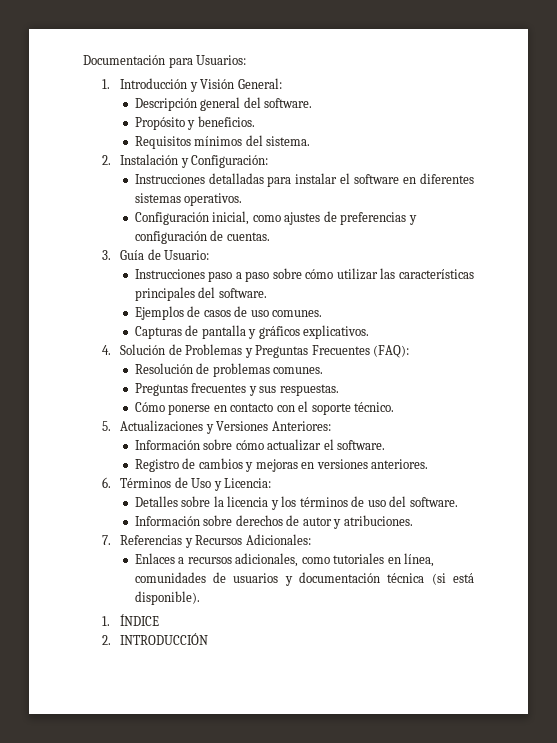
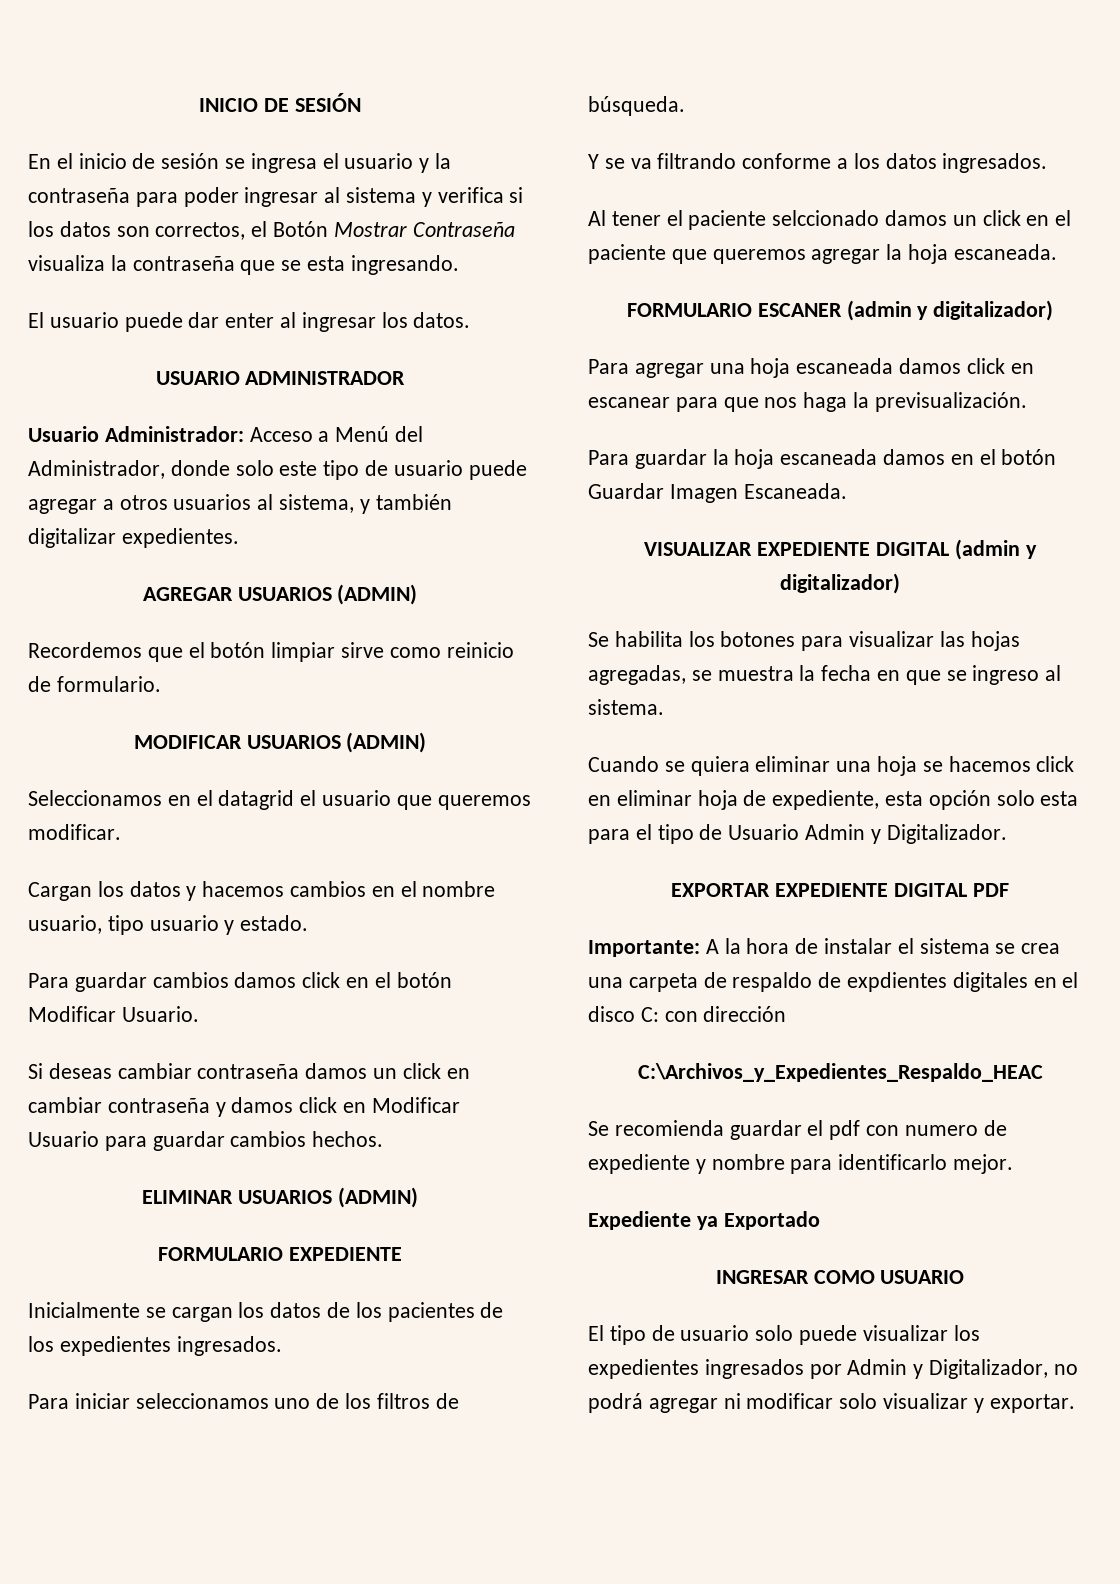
[83,55,247,68] [101,78,282,92] [134,97,313,111] [134,116,255,130] [134,135,311,149] [101,154,269,168] [134,173,475,187] [134,193,243,206] [134,211,417,225] [134,230,270,244] [101,249,210,260] [134,268,474,282] [134,287,267,301] [134,306,323,320] [134,325,370,339] [101,344,410,358] [134,363,324,377] [134,383,339,396] [134,401,395,415] [101,420,331,434] [134,439,386,451] [134,458,429,472] [101,477,272,491] [134,496,458,510] [134,515,413,529] [101,534,311,548] [134,553,435,567] [134,572,474,586] [134,591,200,605] [101,614,160,626] [101,633,209,645] Documentación para Usuarios: // 1. Introducción y Visión General: // Descripción general del software. // Propósito y beneficios. // Requisitos mínimos del sistema. // 2. Instalación y Configuración: // Instrucciones detalladas para instalar el software en diferentes sistemas operativos. // Configuración inicial, como ajustes de preferencias y configuración de cuentas. // 3. Guía de Usuario: // Instrucciones paso a paso sobre cómo utilizar las características principales del software. // Ejemplos de casos de uso comunes. // Capturas de pantalla y gráficos explicativos. // 4. Solución de Problemas y Preguntas Frecuentes (FAQ): // Resolución de problemas comunes. // Preguntas frecuentes y sus respuestas. // Cómo ponerse en contacto con el soporte técnico. // 5. Actualizaciones y Versiones Anteriores: // Información sobre cómo actualizar el software. // Registro de cambios y mejoras en versiones anteriores. // 6. Términos de Uso y Licencia: // Detalles sobre la licencia y los términos de uso del software. // Información sobre derechos de autor y atribuciones. // 7. Referencias y Recursos Adicionales: // Enlaces a recursos adicionales, como tutoriales en línea, comunidades de usuarios y documentación técnica (si está disponible). // 1. ÍNDICE // 2. INTRODUCCIÓN -> [199,93,361,112] [28,153,452,173] [28,187,524,207] [28,221,515,240] [28,255,459,275] [28,312,471,332] [155,371,406,385] [28,426,424,442] [28,460,527,480] [28,494,452,514] [28,528,239,548] [142,584,418,605] [28,642,514,662] [28,676,161,692] [133,732,427,753] [28,790,531,810] [28,824,121,840] [28,881,496,901] [28,915,309,935] [28,972,452,992] [28,1006,199,1022] [28,1063,470,1079] [28,1097,460,1117] [28,1131,384,1151] [142,1187,418,1208] [158,1247,402,1261] [28,1302,504,1322] [28,1336,282,1356] [28,1393,459,1409] [588,96,685,116] [588,153,1048,173] [588,210,1072,230] [588,244,1057,264] [626,300,1054,321] [588,358,1034,378] [588,392,1027,412] [588,449,1057,469] [588,483,847,503] [644,539,1037,560] [780,573,900,594] [588,631,1020,651] [588,665,1062,685] [588,699,664,715] [588,756,1075,776] [588,790,1079,810] [588,824,1007,844] [671,883,1009,897] [588,938,1061,957] [588,972,1079,992] [588,1006,787,1022] [637,1063,1043,1082] [588,1120,1007,1140] [588,1154,1014,1174] [588,1211,820,1230] [715,1270,965,1284] [588,1325,980,1345] [588,1359,1078,1379] [588,1393,1075,1413] INICIO DE SESIÓN // En el inicio de sesión se ingresa el usuario y la contraseña para poder ingresar al sistema y verifica si los datos son correctos, el Botón Mostrar Contraseña visualiza la contraseña que se esta ingresando. // El usuario puede dar enter al ingresar los datos. // USUARIO ADMINISTRADOR // Usuario Administrador: Acceso a Menú del Administrador, donde solo este tipo de usuario puede agregar a otros usuarios al sistema, y también digitalizar expedientes. // AGREGAR USUARIOS (ADMIN) // Recordemos que el botón limpiar sirve como reinicio de formulario. // MODIFICAR USUARIOS (ADMIN) // Seleccionamos en el datagrid el usuario que queremos modificar. // Cargan los datos y hacemos cambios en el nombre usuario, tipo usuario y estado. // Para guardar cambios damos click en el botón Modificar Usuario. // Si deseas cambiar contraseña damos un click en cambiar contraseña y damos click en Modificar Usuario para guardar cambios hechos. // ELIMINAR USUARIOS (ADMIN) // FORMULARIO EXPEDIENTE // Inicialmente se cargan los datos de los pacientes de los expedientes ingresados. // Para iniciar seleccionamos uno de los filtros de búsqueda. // Y se va filtrando conforme a los datos ingresados. // Al tener el paciente selccionado damos un click en el paciente que queremos agregar la hoja escaneada. // FORMULARIO ESCANER (admin y digitalizador) // Para agregar una hoja escaneada damos click en escanear para que nos haga la previsualización. // Para guardar la hoja escaneada damos en el botón Guardar Imagen Escaneada. // VISUALIZAR EXPEDIENTE DIGITAL (admin y digitalizador) // Se habilita los botones para visualizar las hojas agregadas, se muestra la fecha en que se ingreso al sistema. // Cuando se quiera eliminar una hoja se hacemos click en eliminar hoja de expediente, esta opción solo esta para el tipo de Usuario Admin y Digitalizador. // EXPORTAR EXPEDIENTE DIGITAL PDF // Importante: A la hora de instalar el sistema se crea una carpeta de respaldo de expdientes digitales en el disco C: con dirección // C:\Archivos_y_Expedientes_Respaldo_HEAC // Se recomienda guardar el pdf con numero de expediente y nombre para identificarlo mejor. // Expediente ya Exportado // INGRESAR COMO USUARIO // El tipo de usuario solo puede visualizar los expedientes ingresados por Admin y Digitalizador, no podrá agregar ni modificar solo visualizar y exportar.

